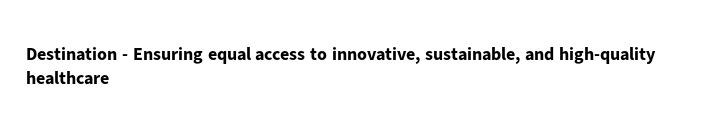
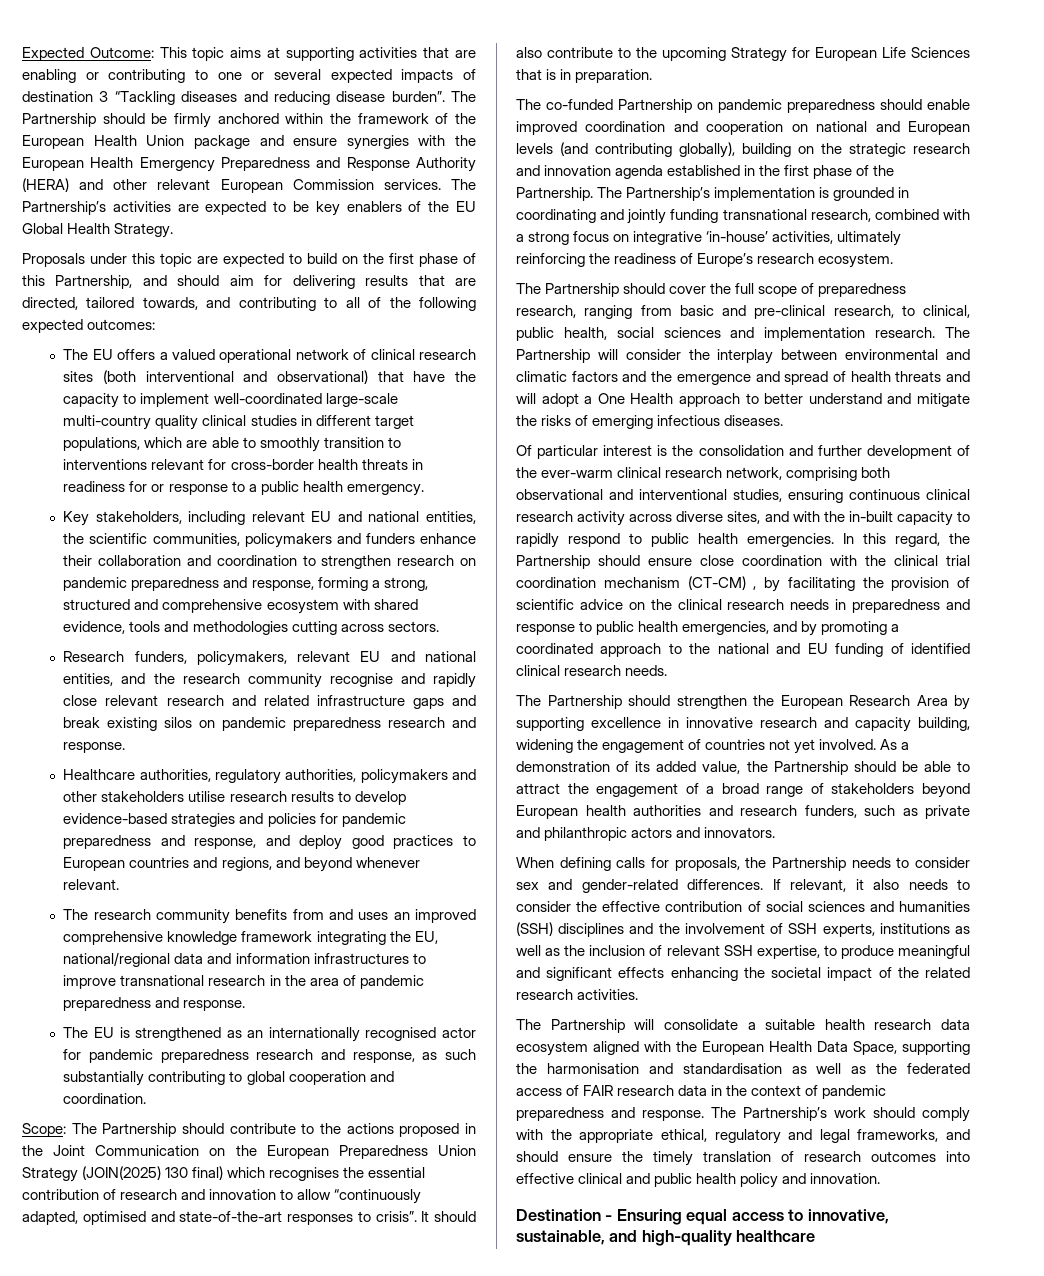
(26, 54) none -> [22,47,476,61] [22,69,477,83] [22,91,476,105] [22,113,477,128] [22,135,476,150] [22,157,476,172] [22,178,477,193] [22,201,477,216] [22,223,174,238] [22,253,476,267] [22,275,477,289] [22,297,477,311] [22,319,156,333] [63,349,476,363] [63,370,477,384] [63,393,398,408] [63,415,414,430] [63,437,401,452] [63,459,423,470] [63,481,424,496] [63,511,476,526] [63,533,476,548] [63,555,476,569] [63,577,428,591] [63,599,418,614] [63,621,439,635] [63,651,477,666] [63,673,477,688] [63,695,477,709] [63,717,477,731] [63,742,126,753] [63,769,477,784] [63,791,406,805] [63,813,406,827] [63,835,476,850] [63,857,420,872] [63,879,120,890] [63,909,477,924] [63,931,438,945] [63,952,426,967] [63,975,424,989] [63,997,246,1011] [63,1027,476,1042] [63,1049,477,1063] [63,1071,394,1086] [63,1093,147,1104] [22,1123,477,1137] [22,1145,477,1159] [22,1166,426,1182] [22,1189,422,1204] [22,1211,476,1225] [516,47,970,62] [516,69,653,83] [516,99,970,113] [516,121,971,135] [516,142,970,158] [516,165,895,179] [516,187,910,201] [516,209,970,224] [516,231,902,246] [516,253,894,268] [516,283,907,297] [516,305,970,319] [516,327,971,341] [516,349,971,364] [516,371,970,385] [516,393,970,407] [516,415,784,429] [516,445,970,459] [516,467,891,481] [516,489,970,503] [516,511,971,526] [516,533,970,548] [516,555,970,569] [516,576,970,592] [516,599,971,613] [516,621,900,636] [516,643,971,657] [516,665,668,676] [516,695,970,710] [516,717,970,732] [516,739,910,754] [516,761,970,775] [516,783,970,798] [516,805,970,819] [516,827,776,841] [516,857,970,871] [516,879,970,893] [516,901,970,912] [516,922,970,937] [516,945,970,959] [516,967,970,981] [516,989,639,1000] [516,1019,970,1033] [516,1041,970,1056] [516,1063,970,1074] [516,1085,887,1099] [516,1107,970,1122] [516,1129,970,1144] [516,1151,970,1166] [516,1173,881,1188] Expected Outcome: This topic aims at supporting activities that are enabling or contributing to one or several expected impacts of destination 3 “Tackling diseases and reducing disease burden”. The Partnership should be firmly anchored within the framework of the European Health Union package and ensure synergies with the European Health Emergency Preparedness and Response Authority (HERA) and other relevant European Commission services. The Partnership’s activities are expected to be key enablers of the EU Global Health Strategy. // Proposals under this topic are expected to build on the first phase of this Partnership, and should aim for delivering results that are directed, tailored towards, and contributing to all of the following expected outcomes: // The EU offers a valued operational network of clinical research sites (both interventional and observational) that have the capacity to implement well-coordinated large-scale multi-country quality clinical studies in different target populations, which are able to smoothly transition to interventions relevant for cross-border health threats in readiness for or response to a public health emergency. // Key stakeholders, including relevant EU and national entities, the scientific communities, policymakers and funders enhance their collaboration and coordination to strengthen research on pandemic preparedness and response, forming a strong, structured and comprehensive ecosystem with shared evidence, tools and methodologies cutting across sectors. // Research funders, policymakers, relevant EU and national entities, and the research community recognise and rapidly close relevant research and related infrastructure gaps and break existing silos on pandemic preparedness research and response. // Healthcare authorities, regulatory authorities, policymakers and other stakeholders utilise research results to develop evidence-based strategies and policies for pandemic preparedness and response, and deploy good practices to European countries and regions, and beyond whenever relevant. // The research community benefits from and uses an improved comprehensive knowledge framework integrating the EU, national/regional data and information infrastructures to improve transnational research in the area of pandemic preparedness and response. // The EU is strengthened as an internationally recognised actor for pandemic preparedness research and response, as such substantially contributing to global cooperation and coordination. // Scope: The Partnership should contribute to the actions proposed in the Joint Communication on the European Preparedness Union Strategy (JOIN(2025) 130 final) which recognises the essential contribution of research and innovation to allow “continuously adapted, optimised and state-of-the-art responses to crisis”. It should also contribute to the upcoming Strategy for European Life Sciences that is in preparation. // The co-funded Partnership on pandemic preparedness should enable improved coordination and cooperation on national and European levels (and contributing globally), building on the strategic research and innovation agenda established in the first phase of the Partnership. The Partnership’s implementation is grounded in coordinating and jointly funding transnational research, combined with a strong focus on integrative ‘in-house’ activities, ultimately reinforcing the readiness of Europe’s research ecosystem. // The Partnership should cover the full scope of preparedness research, ranging from basic and pre-clinical research, to clinical, public health, social sciences and implementation research. The Partnership will consider the interplay between environmental and climatic factors and the emergence and spread of health threats and will adopt a One Health approach to better understand and mitigate the risks of emerging infectious diseases. // Of particular interest is the consolidation and further development of the ever-warm clinical research network, comprising both observational and interventional studies, ensuring continuous clinical research activity across diverse sites, and with the in-built capacity to rapidly respond to public health emergencies. In this regard, the Partnership should ensure close coordination with the clinical trial coordination mechanism (CT-CM) , by facilitating the provision of scientific advice on the clinical research needs in preparedness and response to public health emergencies, and by promoting a coordinated approach to the national and EU funding of identified clinical research needs. // The Partnership should strengthen the European Research Area by supporting excellence in innovative research and capacity building, widening the engagement of countries not yet involved. As a demonstration of its added value, the Partnership should be able to attract the engagement of a broad range of stakeholders beyond European health authorities and research funders, such as private and philanthropic actors and innovators. // When defining calls for proposals, the Partnership needs to consider sex and gender-related differences. If relevant, it also needs to consider the effective contribution of social sciences and humanities (SSH) disciplines and the involvement of SSH experts, institutions as well as the inclusion of relevant SSH expertise, to produce meaningful and significant effects enhancing the societal impact of the related research activities. // The Partnership will consolidate a suitable health research data ecosystem aligned with the European Health Data Space, supporting the harmonisation and standardisation as well as the federated access of FAIR research data in the context of pandemic preparedness and response. The Partnership’s work should comply with the appropriate ethical, regulatory and legal frameworks, and should ensure the timely translation of research outcomes into effective clinical and public health policy and innovation. //

